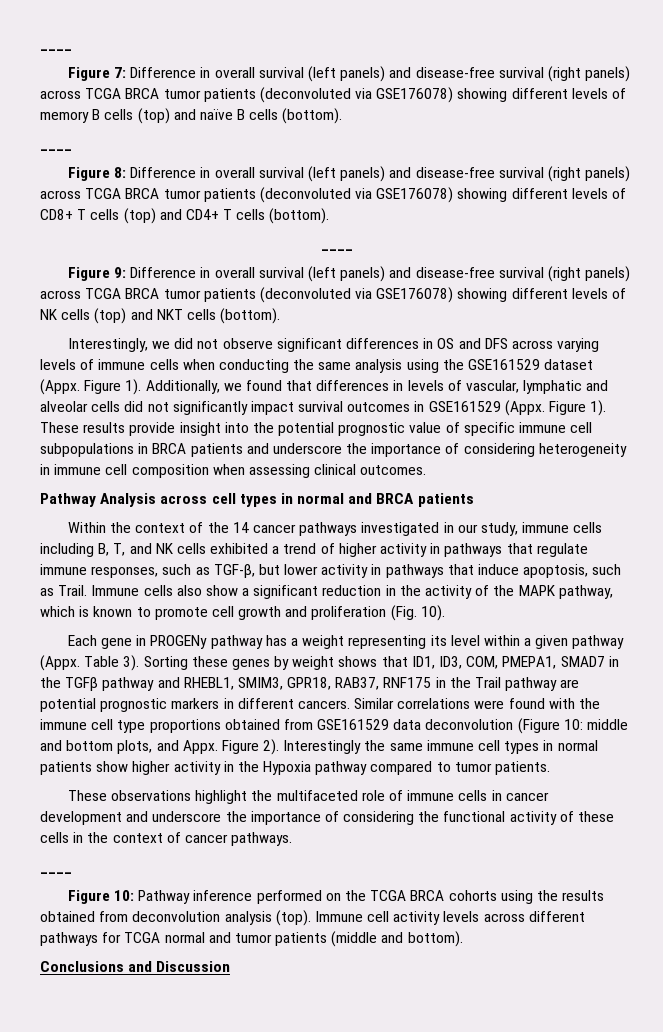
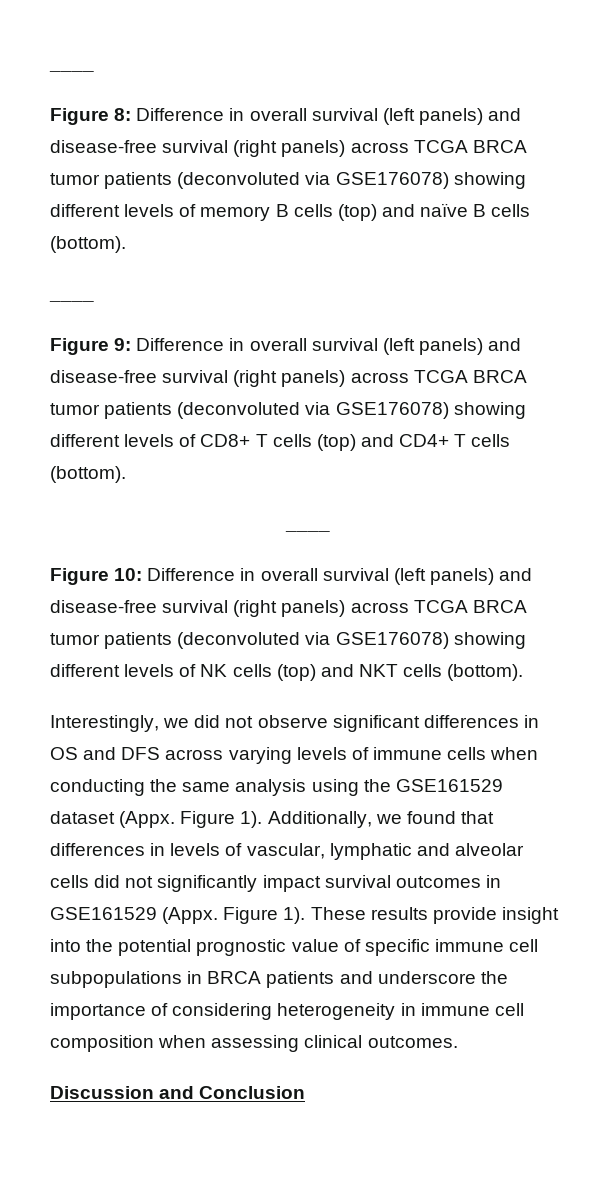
[40,49,72,51] [67,67,127,81] ____ // Figure 7: -> [49,70,94,72] [50,108,132,125] ____ // Figure 8:
[114,167,127,178] 8: -> [114,338,132,351] 9:
[114,267,127,278] 9: -> [114,568,143,581] 10:
[40,493,474,507] [67,522,603,536] [40,543,588,557] [40,564,622,578] [40,585,613,599] [40,605,445,621] [67,635,625,649] [40,655,619,671] [40,677,580,691] [40,698,601,712] [40,718,629,734] [40,739,598,755] [40,761,551,775] [67,790,549,804] [40,811,615,825] [40,832,293,846] [40,872,72,874] [67,890,605,904] [40,910,585,926] [40,931,463,947] [40,961,231,972] Pathway Analysis across cell types in normal and BRCA patients // Within the context of the 14 cancer pathways investigated in our study, immune cells including B, T, and NK cells exhibited a trend of higher activity in pathways that regulate immune responses, such as TGF-β, but lower activity in pathways that induce apoptosis, such as Trail. Immune cells also show a significant reduction in the activity of the MAPK pathway, which is known to promote cell growth and proliferation (Fig. 10). // Each gene in PROGENy pathway has a weight representing its level within a given pathway (Appx. Table 3). Sorting these genes by weight shows that ID1, ID3, COM, PMEPA1, SMAD7 in the TGFβ pathway and RHEBL1, SMIM3, GPR18, RAB37, RNF175 in the Trail pathway are potential prognostic markers in different cancers. Similar correlations were found with the immune cell type proportions obtained from GSE161529 data deconvolution (Figure 10: middle and bottom plots, and Appx. Figure 2). Interestingly the same immune cell types in normal patients show higher activity in the Hypoxia pathway compared to tumor patients. // These observations highlight the multifaceted role of immune cells in cancer development and underscore the importance of considering the functional activity of these cells in the context of cancer pathways. // ____ // Figure 10: Pathway inference performed on the TCGA BRCA cohorts using the results obtained from deconvolution analysis (top). Immune cell activity levels across different pathways for TCGA normal and tumor patients (middle and bottom). // Conclusions and Discussion -> [50,1086,306,1099] Discussion and Conclusion

